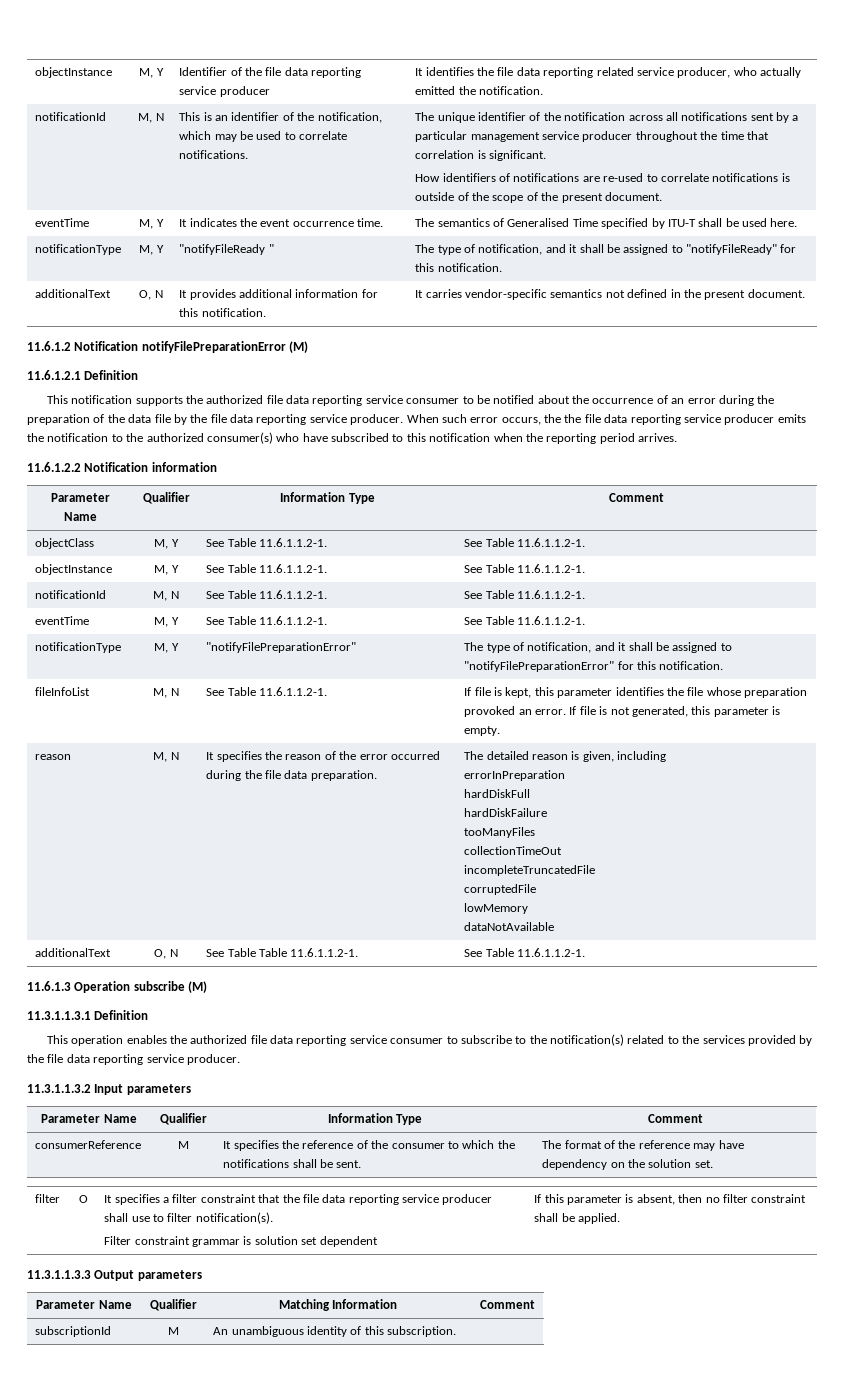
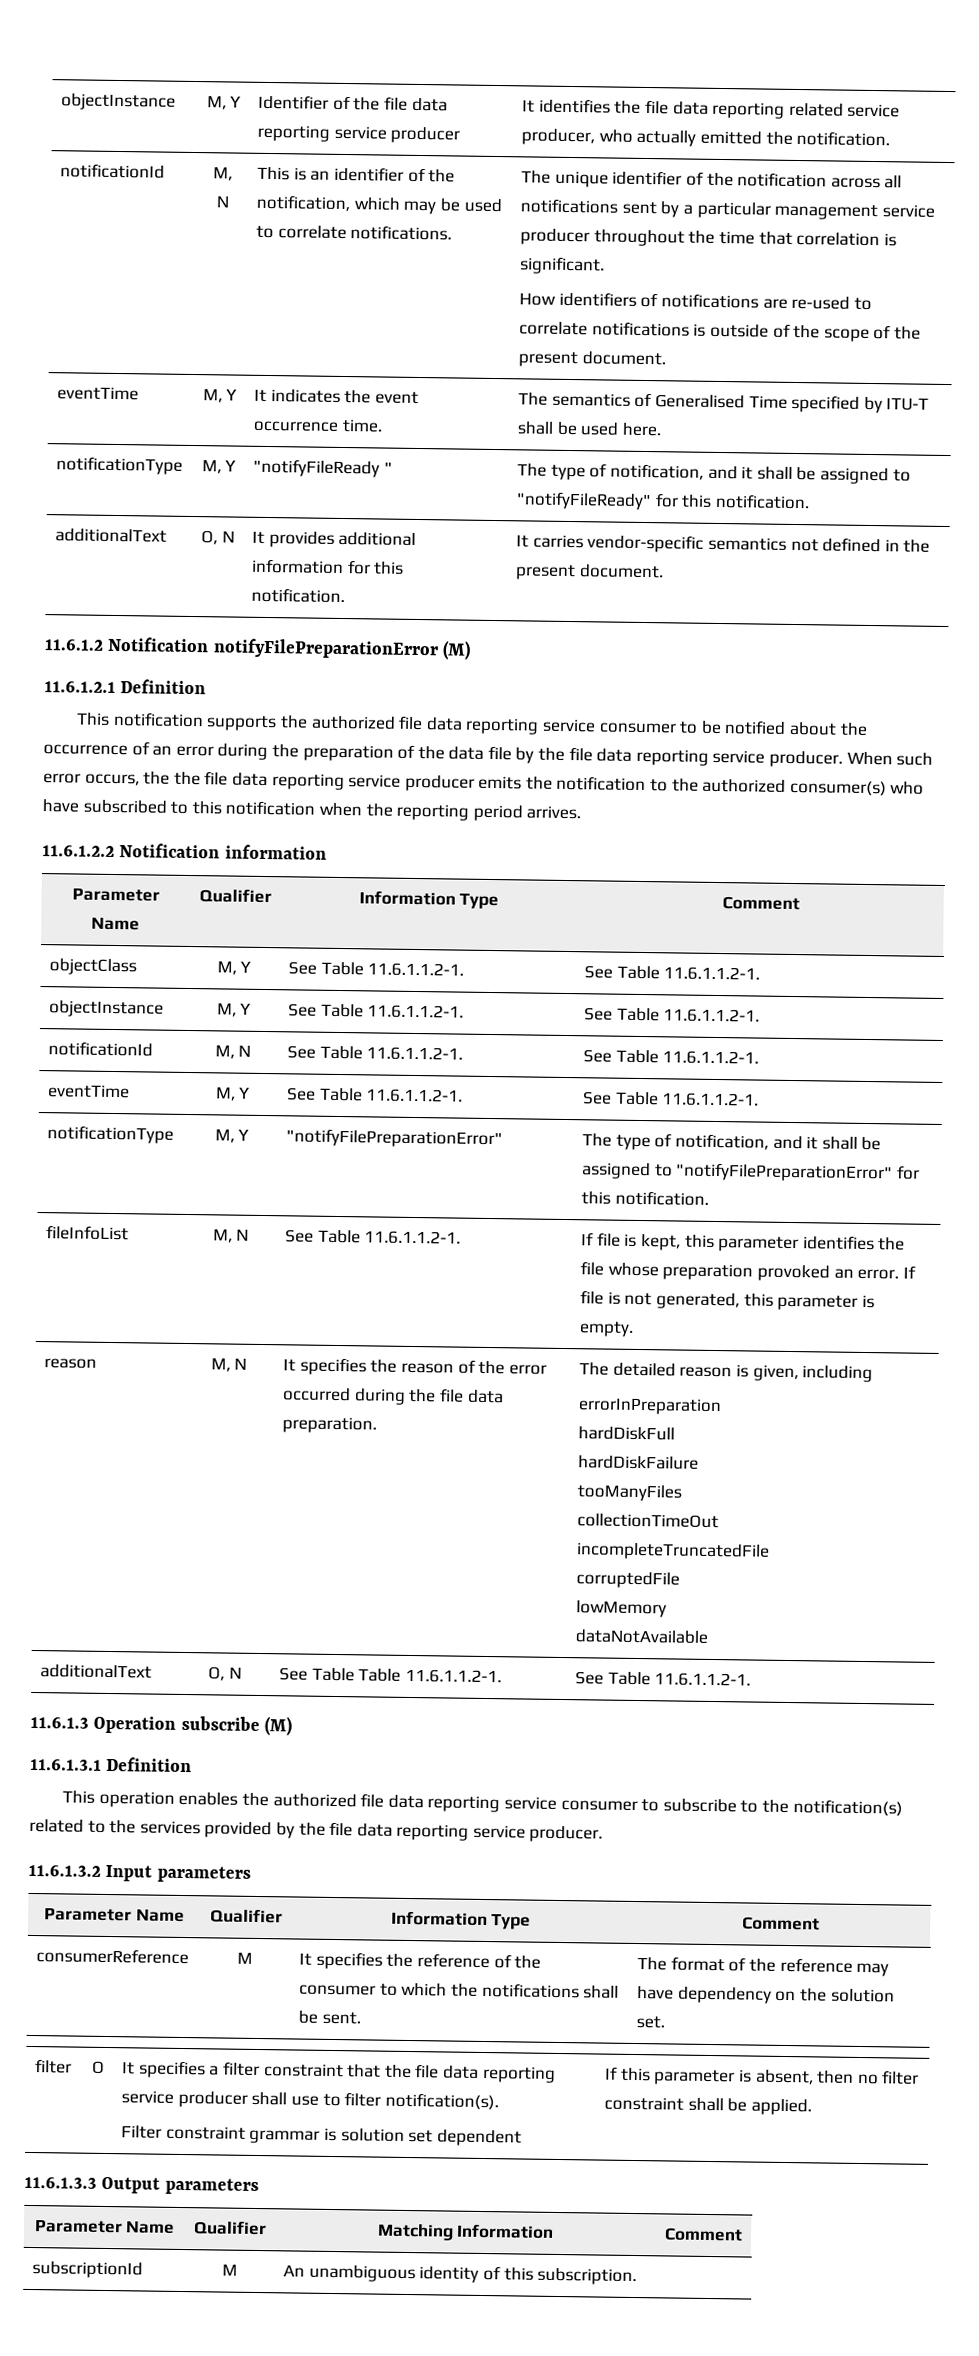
[27,1011,91,1020] 11.3.1.1.3.1 -> [30,1758,102,1771] 11.6.1.3.1
[27,1084,91,1093] 11.3.1.1.3.2 -> [28,1864,101,1877] 11.6.1.3.2
[27,1270,91,1279] 11.3.1.1.3.3 -> [24,2176,97,2189] 11.6.1.3.3

